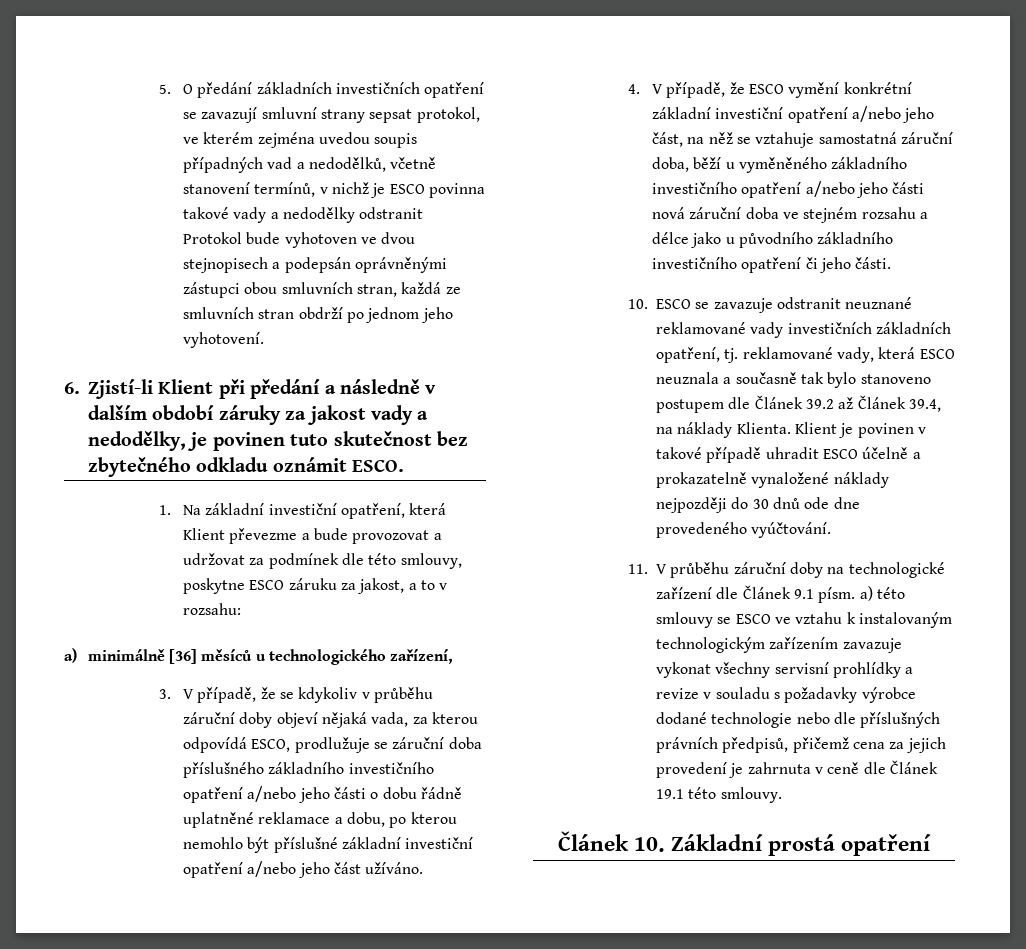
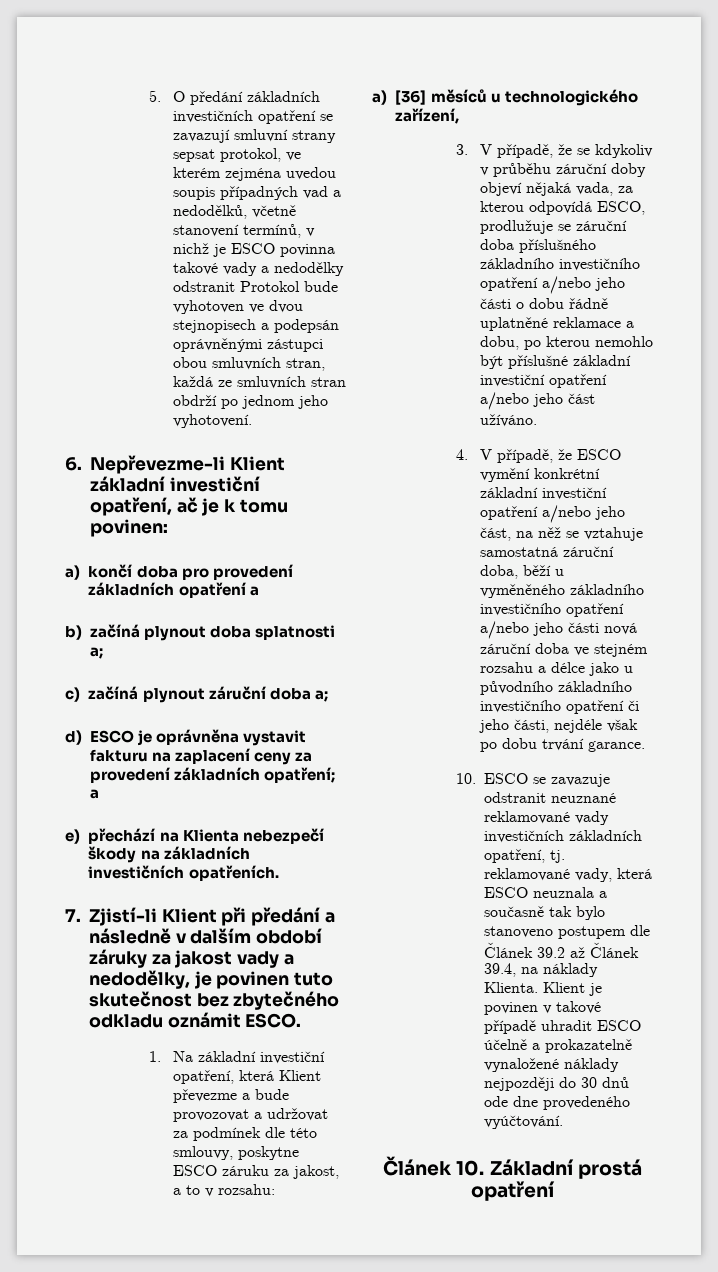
(80, 388) none -> [90,455,285,474] [90,476,260,492] [90,497,288,516] [90,519,168,537] [65,564,293,580] [88,582,259,598] [65,624,336,641] [90,647,103,659] [65,686,328,703] [65,729,307,746] [90,748,313,765] [90,767,336,783] [90,789,99,799] [65,828,324,844] [88,846,250,863] [88,865,279,881] [65,909,81,922] Nepřevezme-li Klient základní investiční opatření, ač je k tomu povinen: // a) končí doba pro provedení základních opatření a // b) začíná plynout doba splatnosti a; // c) začíná plynout záruční doba a; // d) ESCO je oprávněna vystavit fakturu na zaplacení ceny za provedení základních opatření; a // e) přechází na Klienta nebezpečí škody na základních investičních opatřeních. // 7.
[87,649,165,661] minimálně -> (387, 97) none
[855,257,892,269] části. -> [513,719,638,733] [479,738,645,752] části, nejdéle však po dobu trvání garance.
[628,562,945,578] [656,585,906,603] [656,612,953,628] [656,637,902,653] [656,662,914,678] [656,687,916,703] [656,712,941,728] [656,737,946,753] [656,760,939,778] [656,787,782,803] // 11. V průběhu záruční doby na technologické zařízení dle Článek 9.1 písm. a) této smlouvy se ESCO ve vztahu k instalovaným technologickým zařízením zavazuje vykonat všechny servisní prohlídky a revize v souladu s požadavky výrobce dodané technologie nebo dle příslušných právních předpisů, přičemž cena za jejich provedení je zahrnuta v ceně dle Článek 19.1 této smlouvy. -> (564, 1122) none

